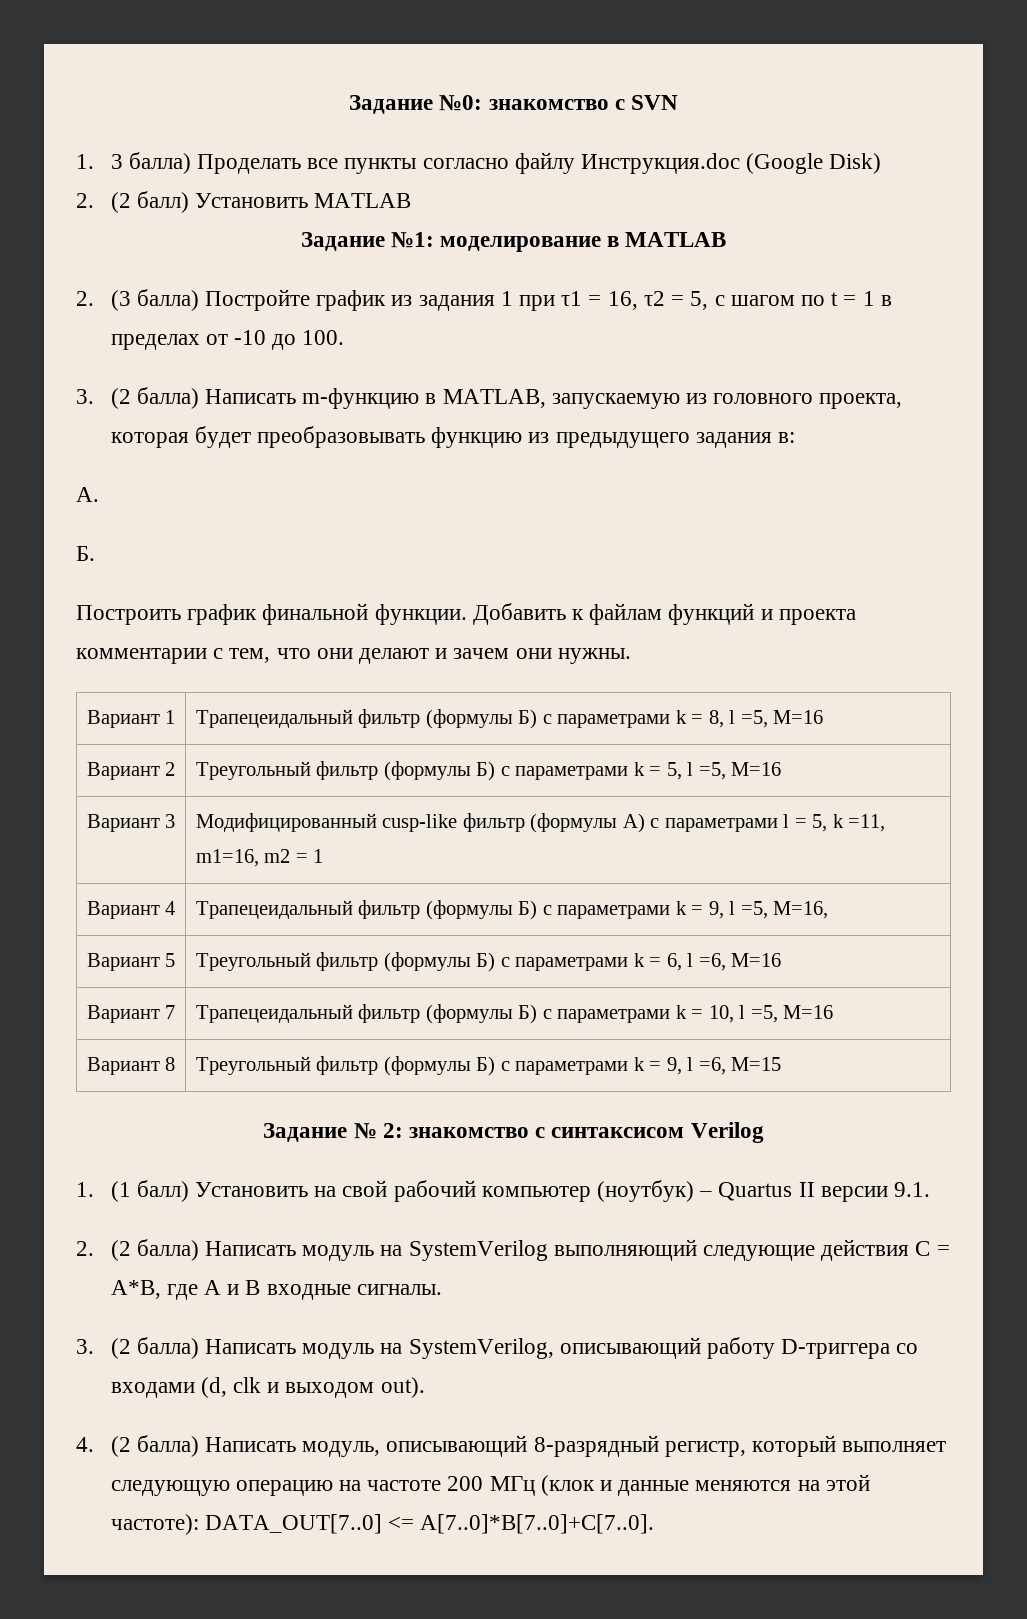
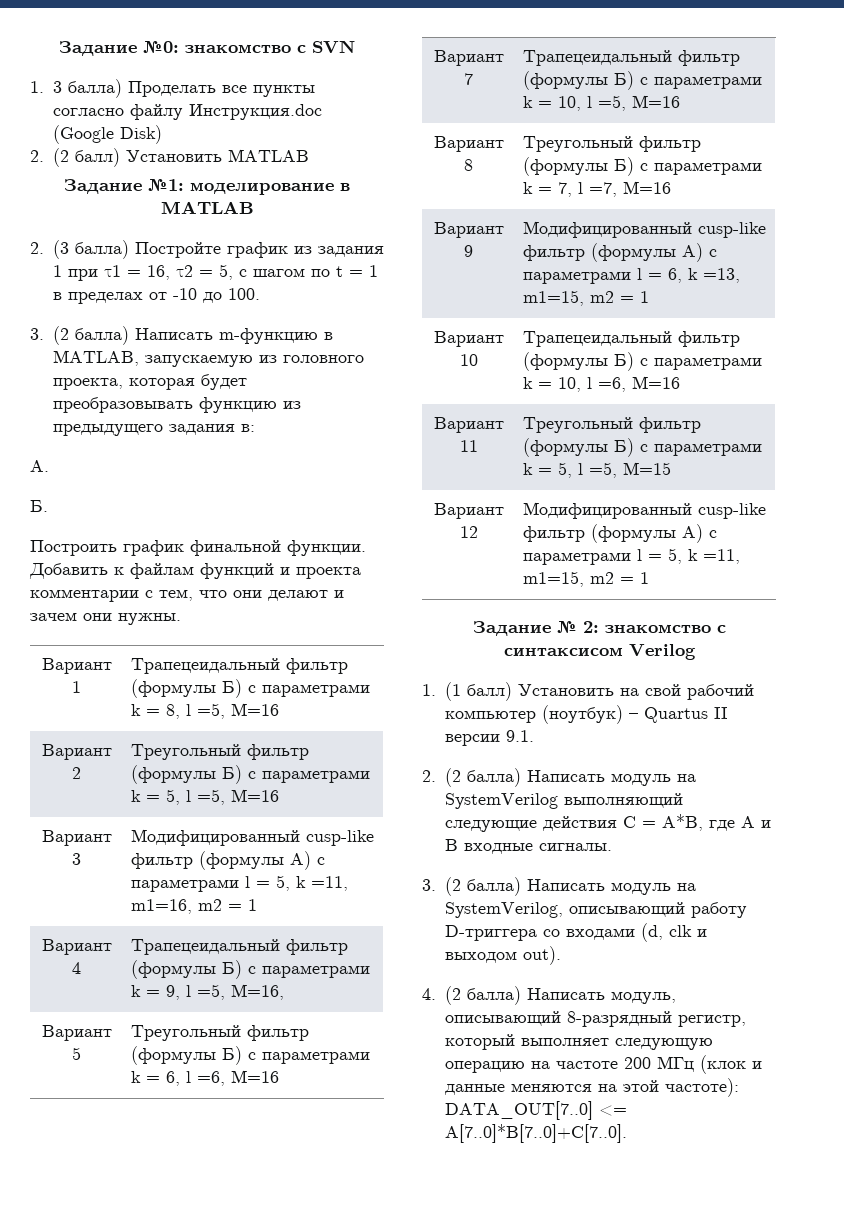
[666,1057,782,1075] 9, l =6, M=15 -> [558,181,672,197] [433,222,504,238] [464,245,473,257] [523,221,767,238] [523,243,718,262] [523,268,741,284] [523,290,650,306] [433,331,504,347] [459,354,478,366] [523,331,741,347] [523,352,763,371] [523,376,681,392] [433,417,504,433] [459,440,478,452] [523,417,702,433] [523,438,763,457] [523,462,672,478] [433,503,504,519] [459,526,478,538] [523,502,767,519] [523,524,718,543] [523,548,741,565] [523,571,650,587] 7, l =7, M=16 // Вариант 9 | Модифицированный cusp-like фильтр (формулы А) с параметрами l = 6, k =13, m1=15, m2 = 1 // Вариант 10 | Трапецеидальный фильтр (формулы Б) с параметрами k = 10, l =6, M=16 // Вариант 11 | Треугольный фильтр (формулы Б) с параметрами k = 5, l =5, M=15 // Вариант 12 | Модифицированный cusp-like фильтр (формулы А) с параметрами l = 5, k =11, m1=15, m2 = 1

